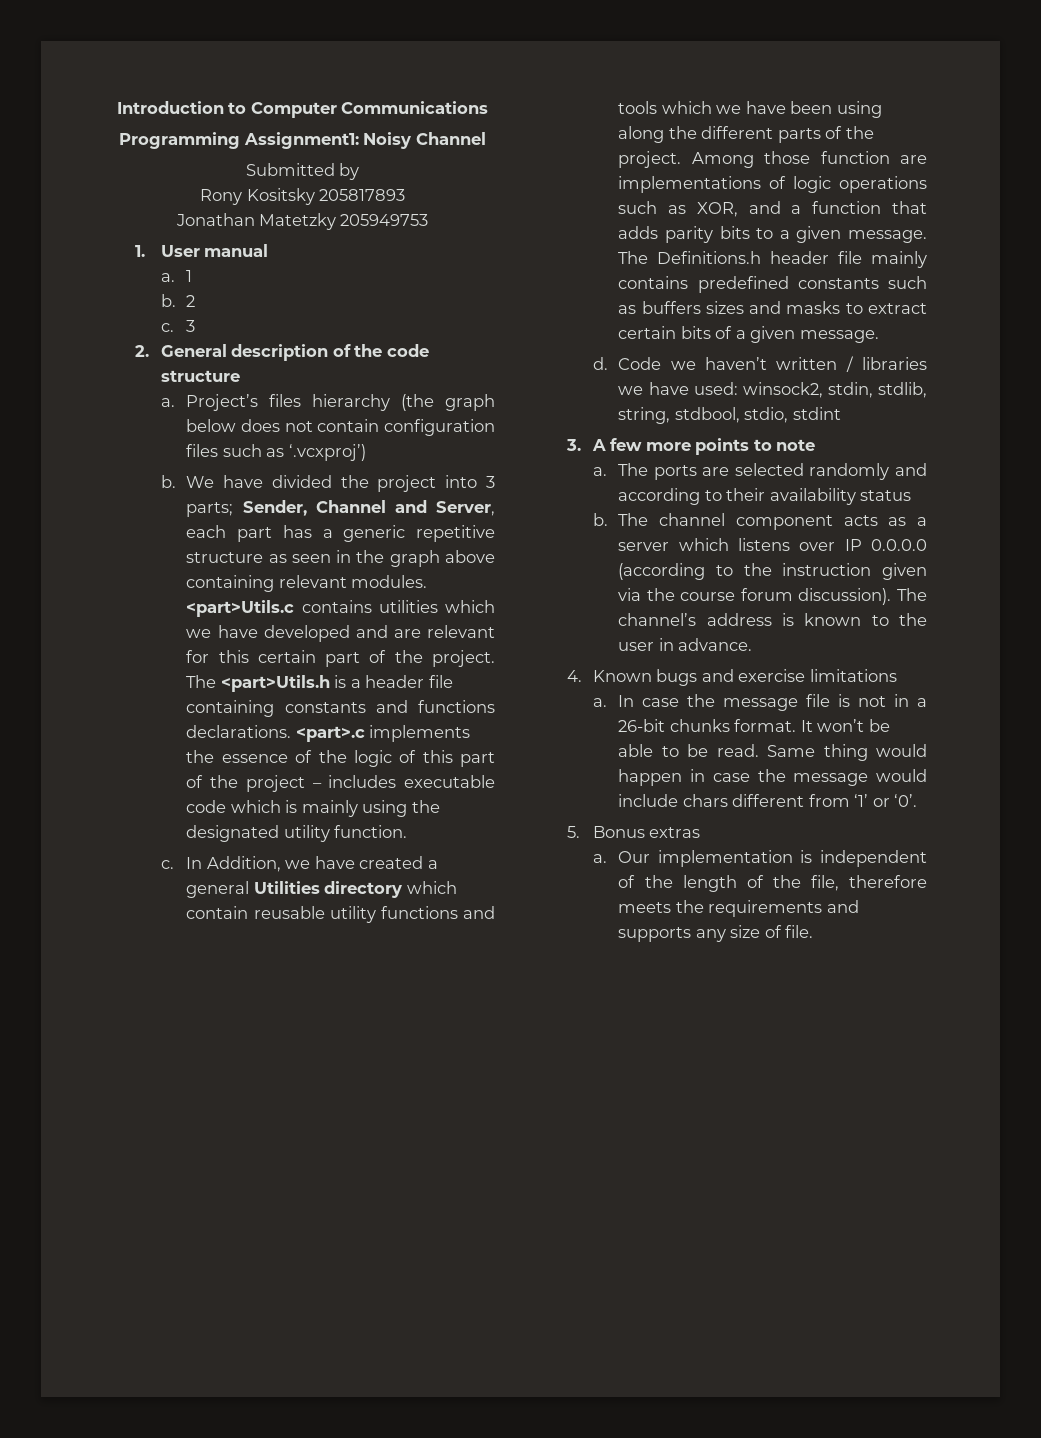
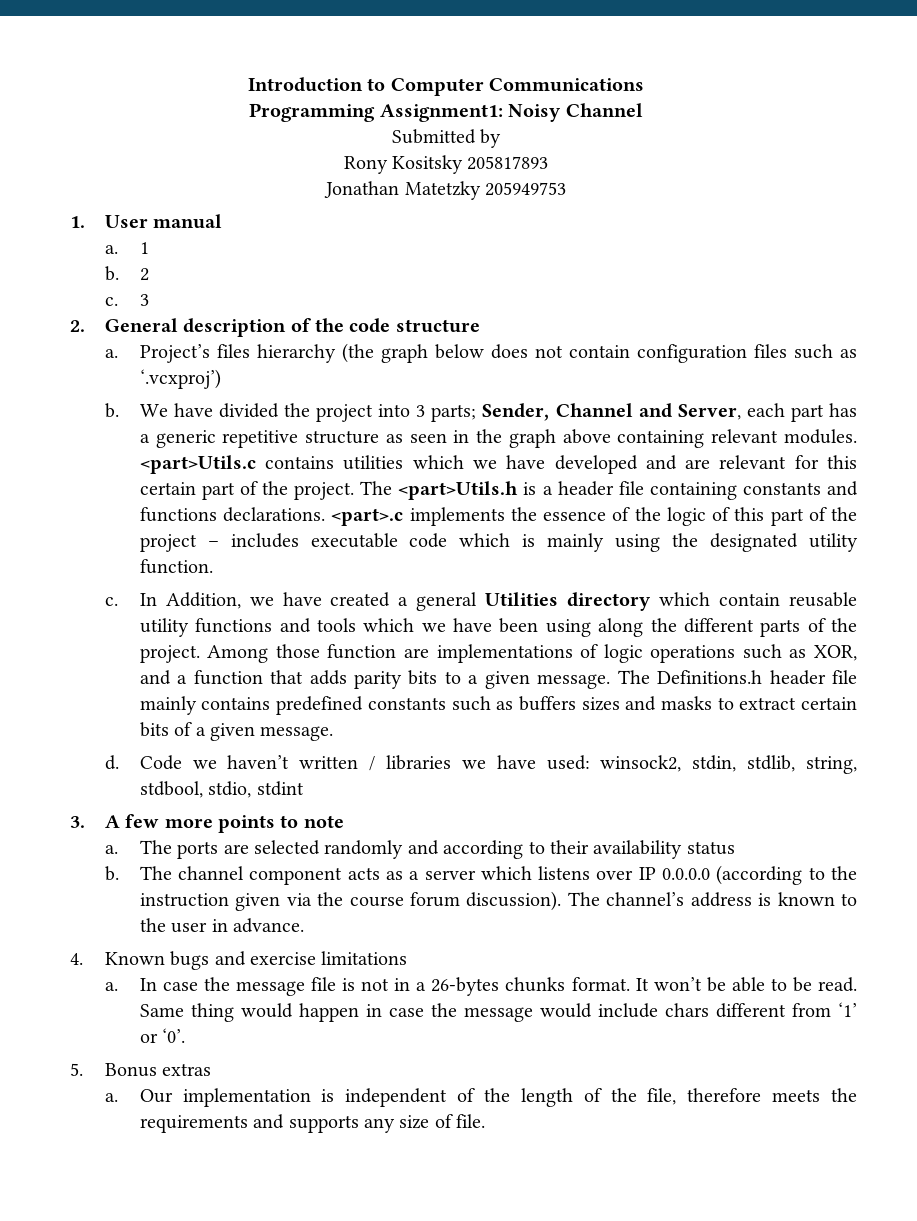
[618,719,666,732] 26-bit -> [431,977,500,996] 26-bytes

